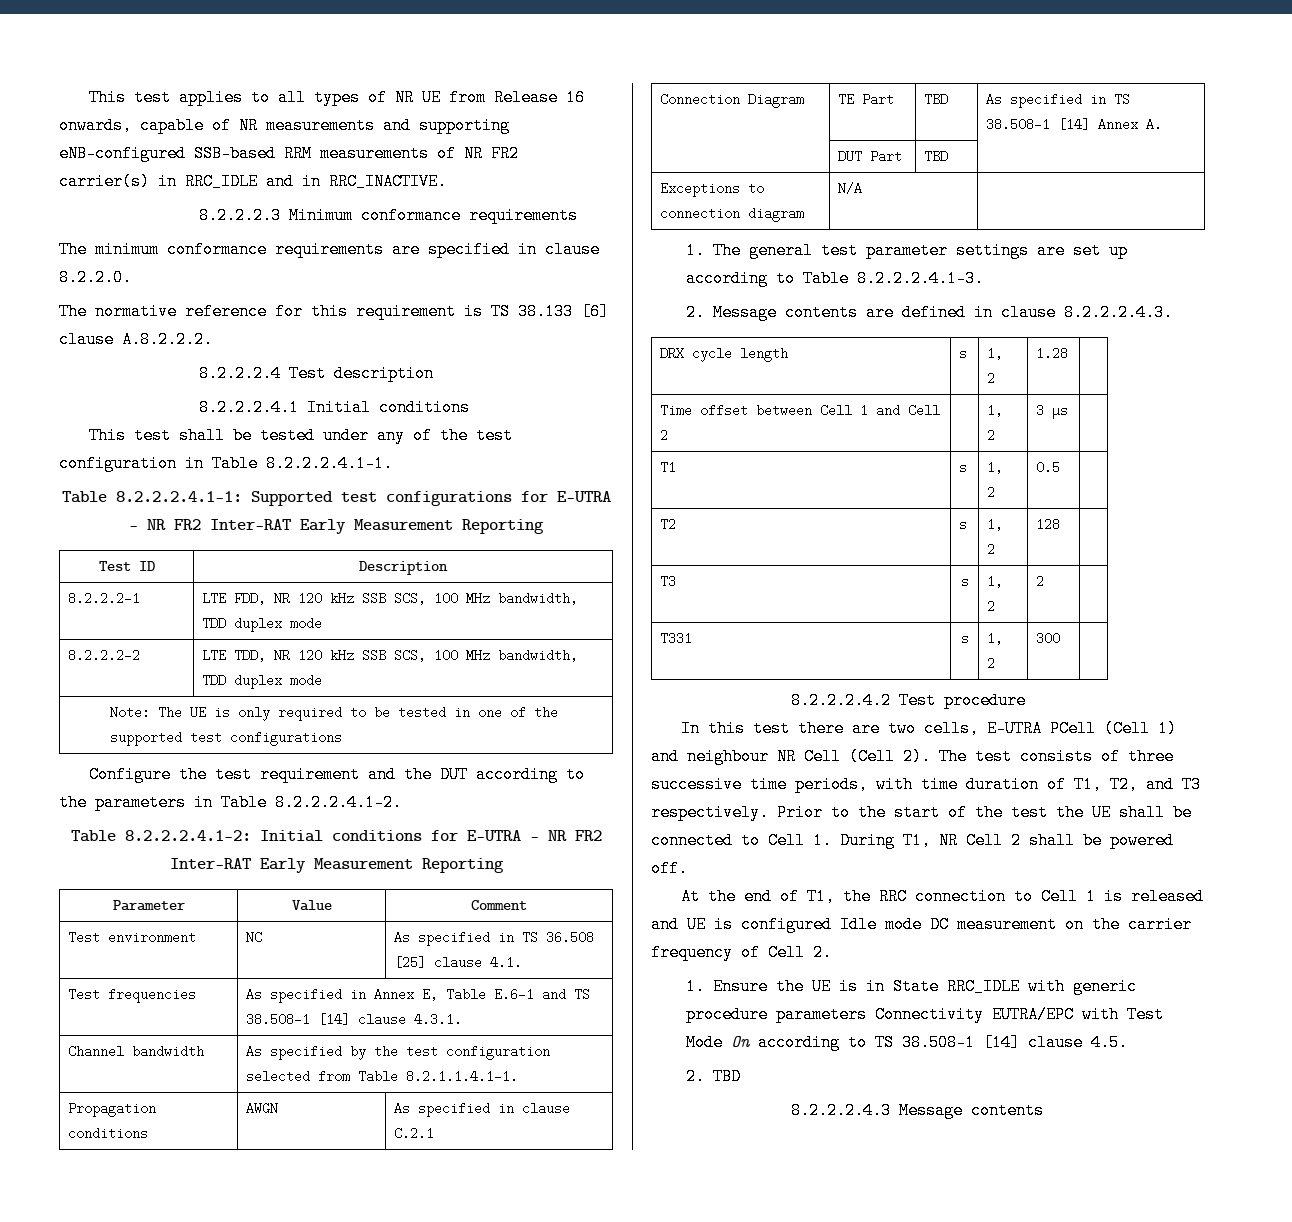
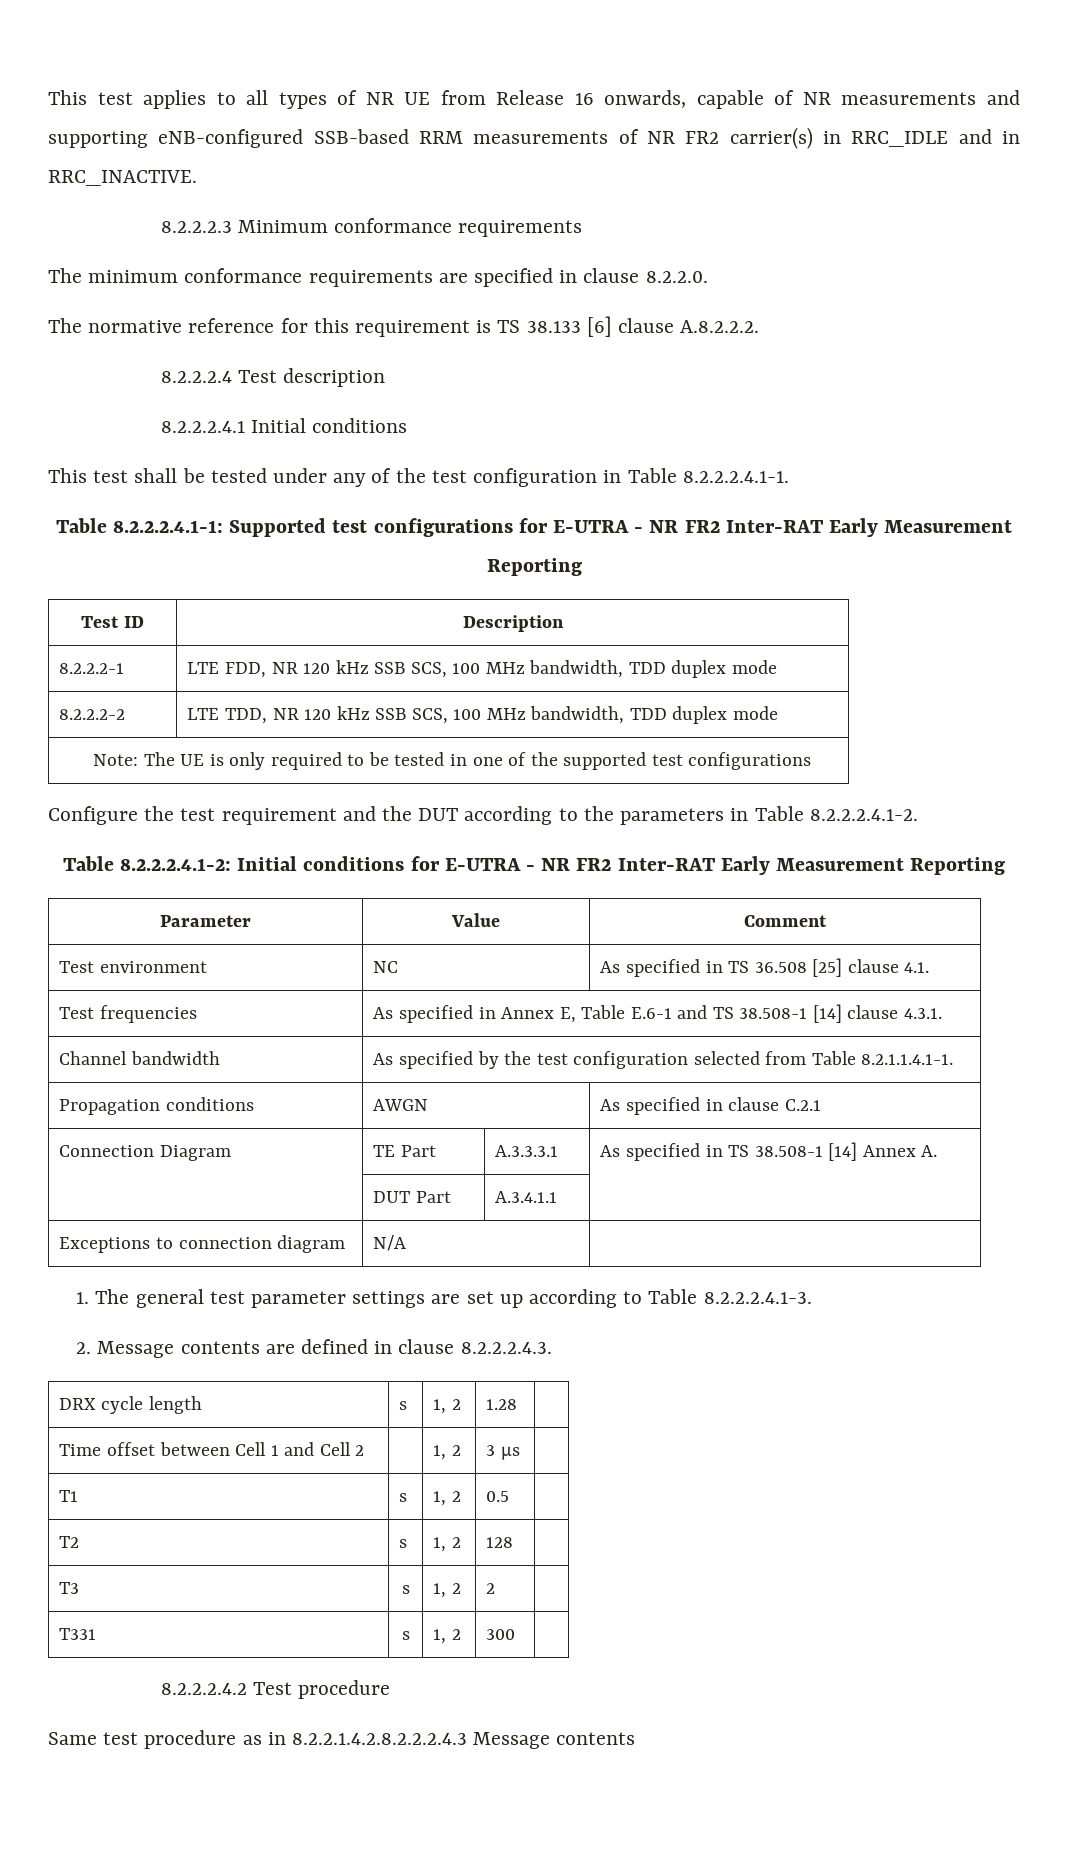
[924,93,949,106] TBD -> [495,1145,559,1157] A.3.3.3.1
[924,150,949,163] TBD -> [495,1191,558,1203] A.3.4.1.1
[680,720,1177,737] [651,748,1174,765] [651,776,1201,793] [651,804,1192,821] [651,832,1174,849] [651,860,688,877] [680,888,1204,905] [651,916,1192,933] [651,944,832,961] [685,978,1137,995] [685,1006,1164,1023] [685,1034,1128,1051] [685,1068,741,1085] [790,1102,891,1119] In this test there are two cells, E-UTRA PCell (Cell 1) and neighbour NR Cell (Cell 2). The test consists of three successive time periods, with time duration of T1, T2, and T3 respectively. Prior to the start of the test the UE shall be connected to Cell 1. During T1, NR Cell 2 shall be powered off. // At the end of T1, the RRC connection to Cell 1 is released and UE is configured Idle mode DC measurement on the carrier frequency of Cell 2. // 1. Ensure the UE is in State RRC_IDLE with generic procedure parameters Connectivity EUTRA/EPC with Test Mode On according to TS 38.508-1 [14] clause 4.5. // 2. TBD // 8.2.2.2.4.3 -> [48,1730,468,1749] Same test procedure as in 8.2.2.1.4.2.8.2.2.2.4.3

